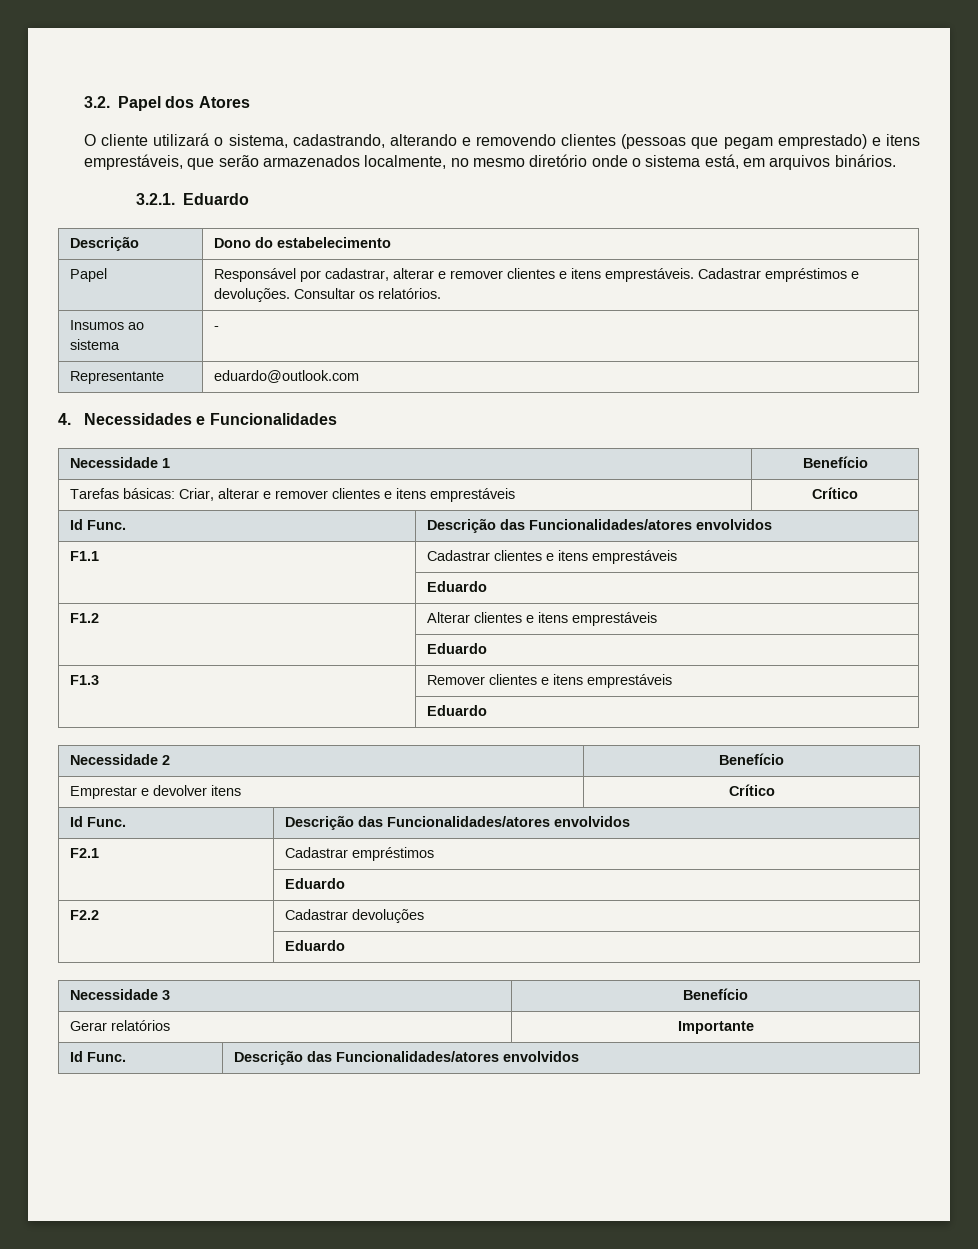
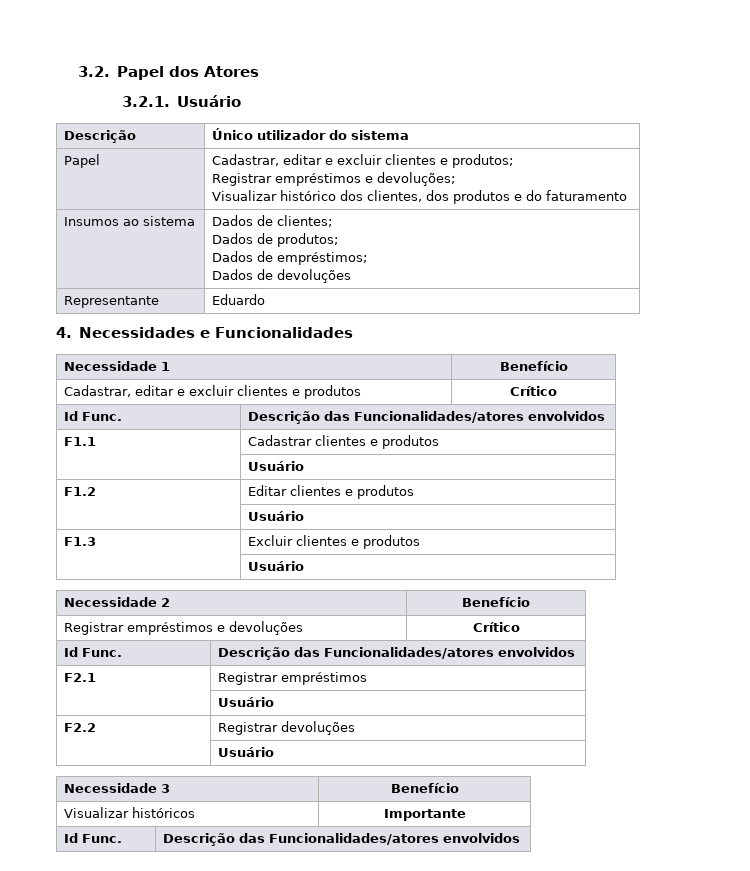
[84,133,921,149] [84,154,896,170] // O cliente utilizará o sistema, cadastrando, alterando e removendo clientes (pessoas que pegam emprestado) e itens emprestáveis, que serão armazenados localmente, no mesmo diretório onde o sistema está, em arquivos binários. -> (260, 71) none
[183,193,250,205] Eduardo -> [177,95,242,107] Usuário
[213,237,391,248] [69,268,107,282] [213,268,859,282] [213,288,441,302] [69,320,144,330] [69,339,120,350] [213,326,219,330] Dono do estabelecimento // Papel | Responsável por cadastrar, alterar e remover clientes e itens emprestáveis. Cadastrar empréstimos e devoluções. Consultar os relatórios. // Insumos ao sistema | - -> [211,128,409,140] [63,154,100,168] [211,154,513,168] [211,172,455,186] [211,190,627,204] [63,216,195,226] [211,215,332,227] [211,233,338,247] [211,251,367,265] [211,269,351,283] Único utilizador do sistema // Papel | Cadastrar, editar e excluir clientes e produtos; // Registrar empréstimos e devoluções; // Visualizar histórico dos clientes, dos produtos e do faturamento // Insumos ao sistema | Dados de clientes; // Dados de produtos; // Dados de empréstimos; // Dados de devoluções
[213,370,359,383] eduardo@outlook.com -> [211,294,265,305] Eduardo
[69,488,515,502] Tarefas básicas: Criar, alterar e remover clientes e itens emprestáveis -> [63,385,361,399] Cadastrar, editar e excluir clientes e produtos
[557,550,677,564] [426,581,487,592] itens emprestáveis // | Eduardo -> [381,435,439,449] [247,461,304,471] produtos // | Usuário
[426,612,657,626] [426,643,487,654] Alterar clientes e itens emprestáveis // | Eduardo -> [247,485,414,499] [247,511,304,521] Editar clientes e produtos // | Usuário
[426,674,672,688] [426,705,487,716] Remover clientes e itens emprestáveis // | Eduardo -> [247,535,420,549] [247,561,304,571] Excluir clientes e produtos // | Usuário
[69,785,241,799] Emprestar e devolver itens -> [63,621,303,635] Registrar empréstimos e devoluções
[284,847,348,858] Cadastrar -> [217,672,278,685] Registrar
[284,878,345,889] Eduardo -> [217,697,274,707] Usuário
[284,909,348,920] Cadastrar -> [217,722,278,735] Registrar
[284,940,345,951] Eduardo -> [217,747,274,757] Usuário
[69,1020,170,1031] Gerar relatórios -> [63,807,195,818] Visualizar históricos

